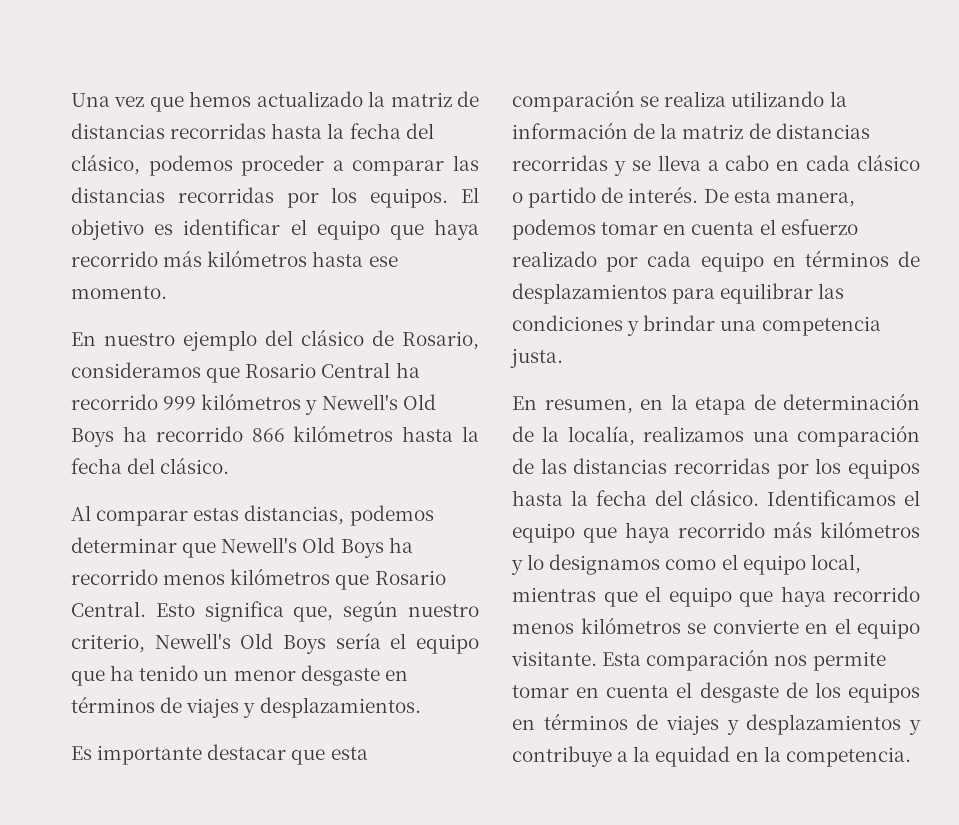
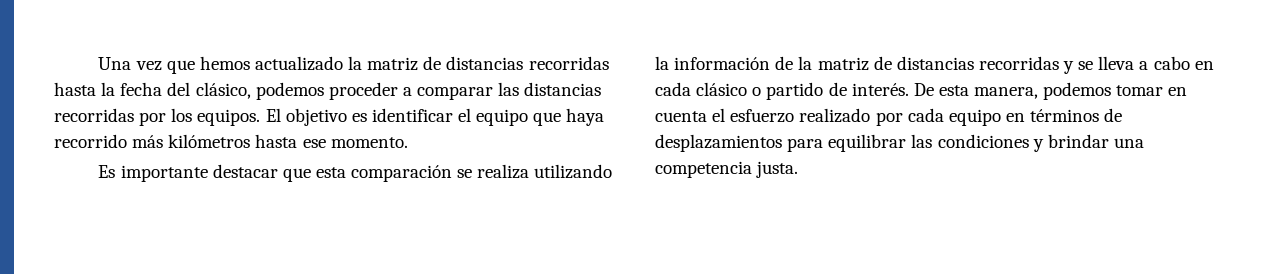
[71,329,479,351] [71,362,420,383] [71,393,436,415] [71,425,479,447] [71,457,230,474] [71,505,434,526] [71,537,413,558] [71,568,446,590] [71,601,480,622] [71,633,480,654] [71,665,408,686] [71,696,421,718] // En nuestro ejemplo del clásico de Rosario, consideramos que Rosario Central ha recorrido 999 kilómetros y Newell's Old Boys ha recorrido 866 kilómetros hasta la fecha del clásico. // Al comparar estas distancias, podemos determinar que Newell's Old Boys ha recorrido menos kilómetros que Rosario Central. Esto significa que, según nuestro criterio, Newell's Old Boys sería el equipo que ha tenido un menor desgaste en términos de viajes y desplazamientos. -> (408, 142) none
[512,393,920,415] [512,425,920,447] [512,458,920,479] [512,489,920,506] [512,521,920,543] [511,554,861,575] [512,586,920,607] [512,617,920,639] [511,649,886,671] [512,682,920,703] [512,713,921,735] [512,746,911,767] // En resumen, en la etapa de determinación de la localía, realizamos una comparación de las distancias recorridas por los equipos hasta la fecha del clásico. Identificamos el equipo que haya recorrido más kilómetros y lo designamos como el equipo local, mientras que el equipo que haya recorrido menos kilómetros se convierte en el equipo visitante. Esta comparación nos permite tomar en cuenta el desgaste de los equipos en términos de viajes y desplazamientos y contribuye a la equidad en la competencia. -> (799, 169) none

